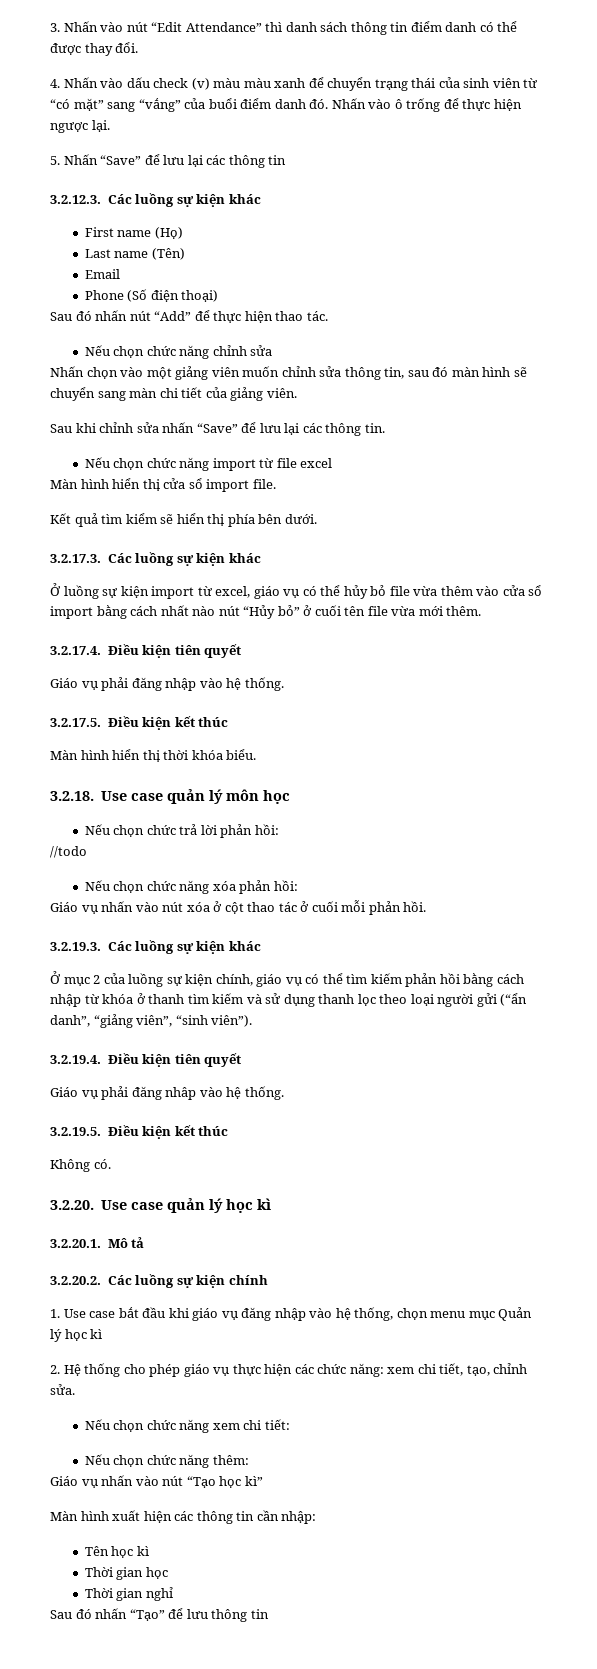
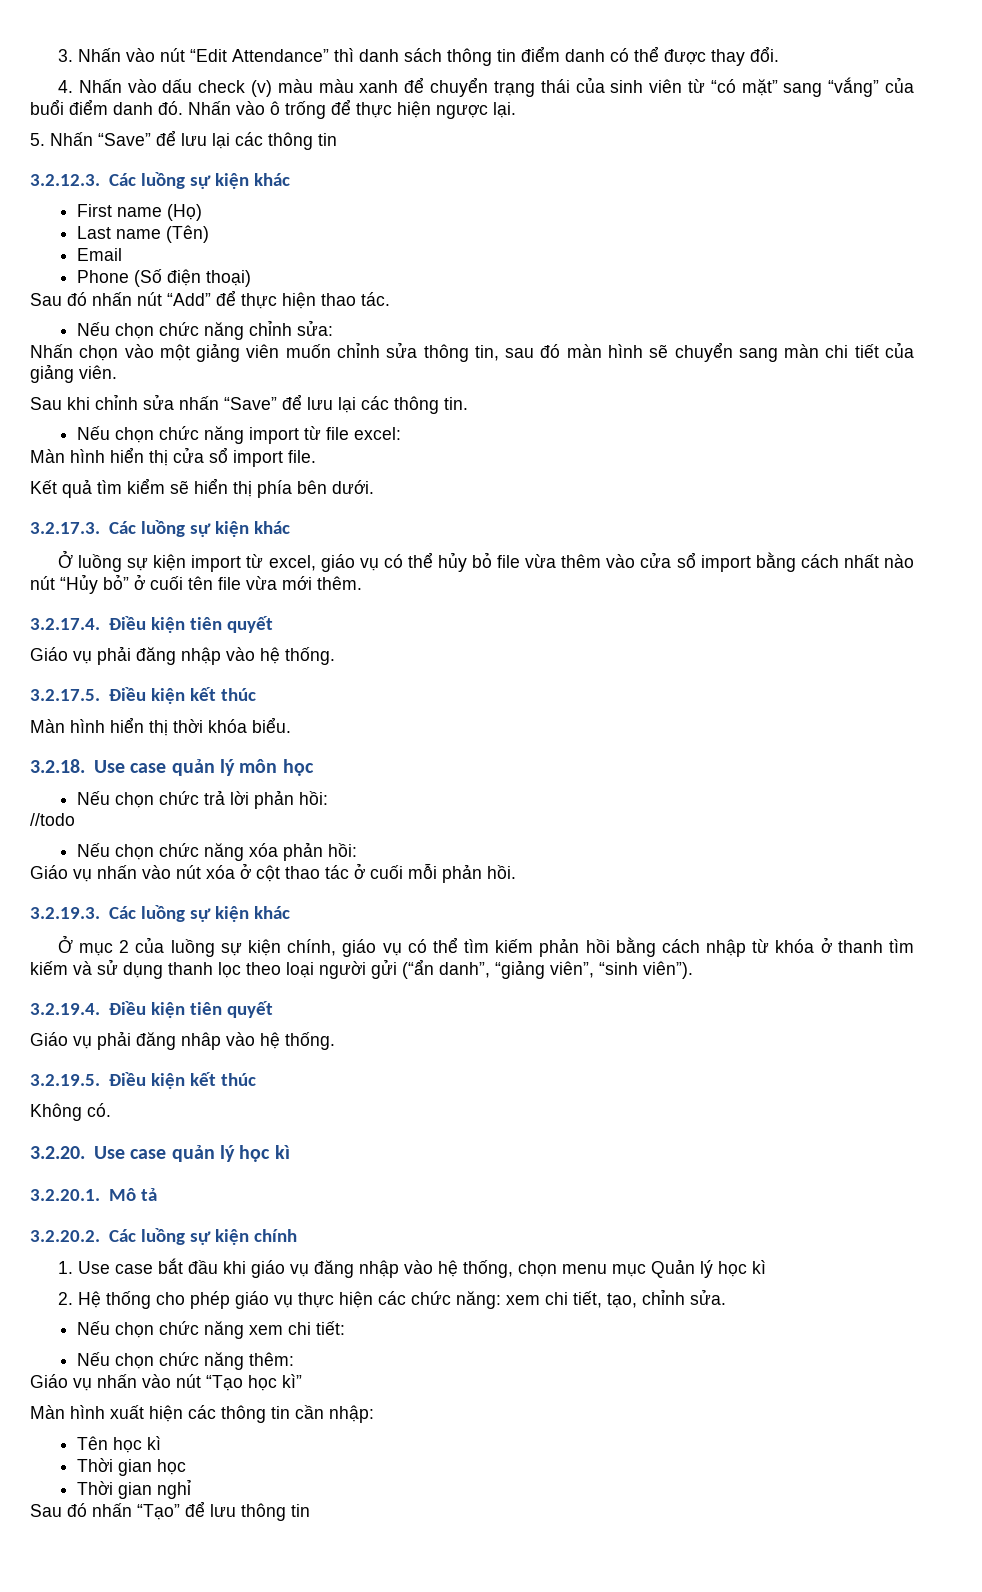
[250,345,273,356] sửa -> [296,320,333,336] sửa:
[300,458,333,468] excel -> [353,427,401,440] excel:

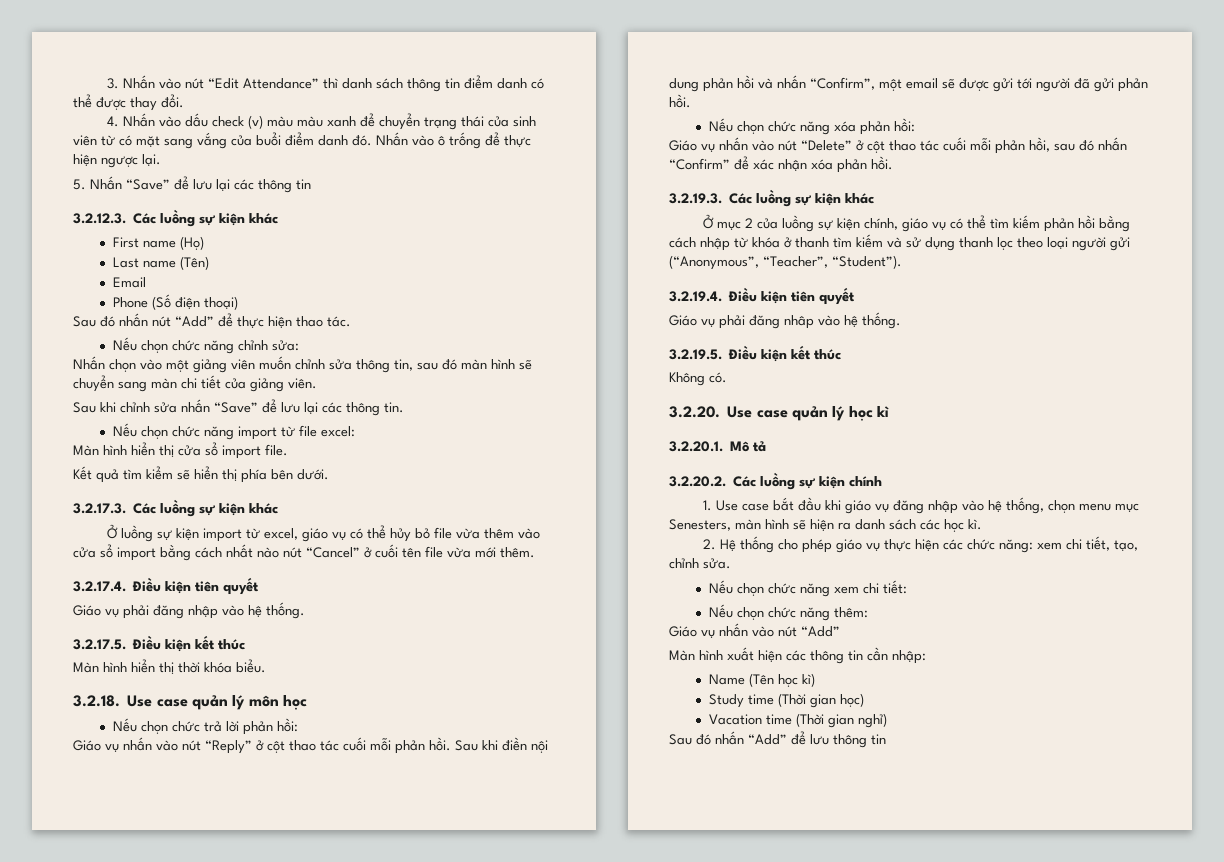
[710,77,880,97] “có mặt” sang “vắng” -> [119,132,227,149] có mặt sang vắng
[60,574,129,594] “Hủy bỏ” -> [306,547,360,558] “Cancel”
[30,813,75,826] //todo -> [73,737,548,754] [669,75,1148,92] [669,94,691,108] Giáo vụ nhấn vào nút “Reply” ở cột thao tác cuối mỗi phản hồi. Sau khi điền nội dung phản hồi và nhấn “Confirm”, một email sẽ được gửi tới người đã gửi phản hồi.
[206,863,482,883] xóa ở cột thao tác ở cuối mỗi phản -> [801,137,1127,154] [669,156,867,173] “Delete” ở cột thao tác cuối mỗi phản hồi, sau đó nhấn “Confirm” để xác nhận xóa phản
[402,959,693,979] (“ẩn danh”, “giảng viên”, “sinh viên”). -> [669,255,902,270] (“Anonymous”, “Teacher”, “Student”).
[650,1259,766,1278] Quản lý học kì -> [669,519,982,532] Senesters, màn hình sẽ hiện ra danh sách các học kì.
[206,1374,302,1391] “Tạo học kì” -> [801,626,840,637] “Add”
[76,1436,161,1453] [76,1458,186,1476] [76,1479,191,1499] [30,1503,180,1520] Tên học kì // Thời gian học // Thời gian nghỉ // Sau đó nhấn “Tạo” -> [709,673,816,687] [709,693,865,708] [709,713,888,728] [669,731,787,745] Name (Tên học kì) // Study time (Thời gian học) // Vacation time (Thời gian nghỉ) // Sau đó nhấn “Add”

